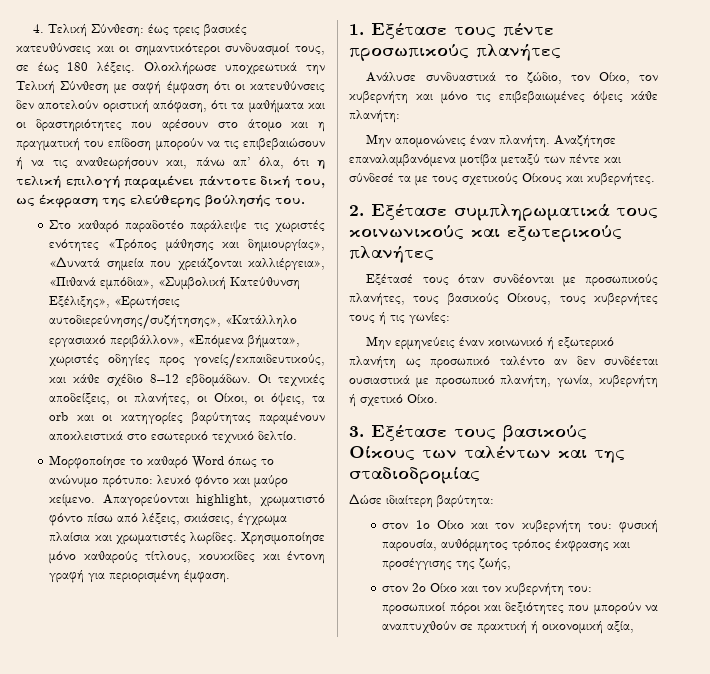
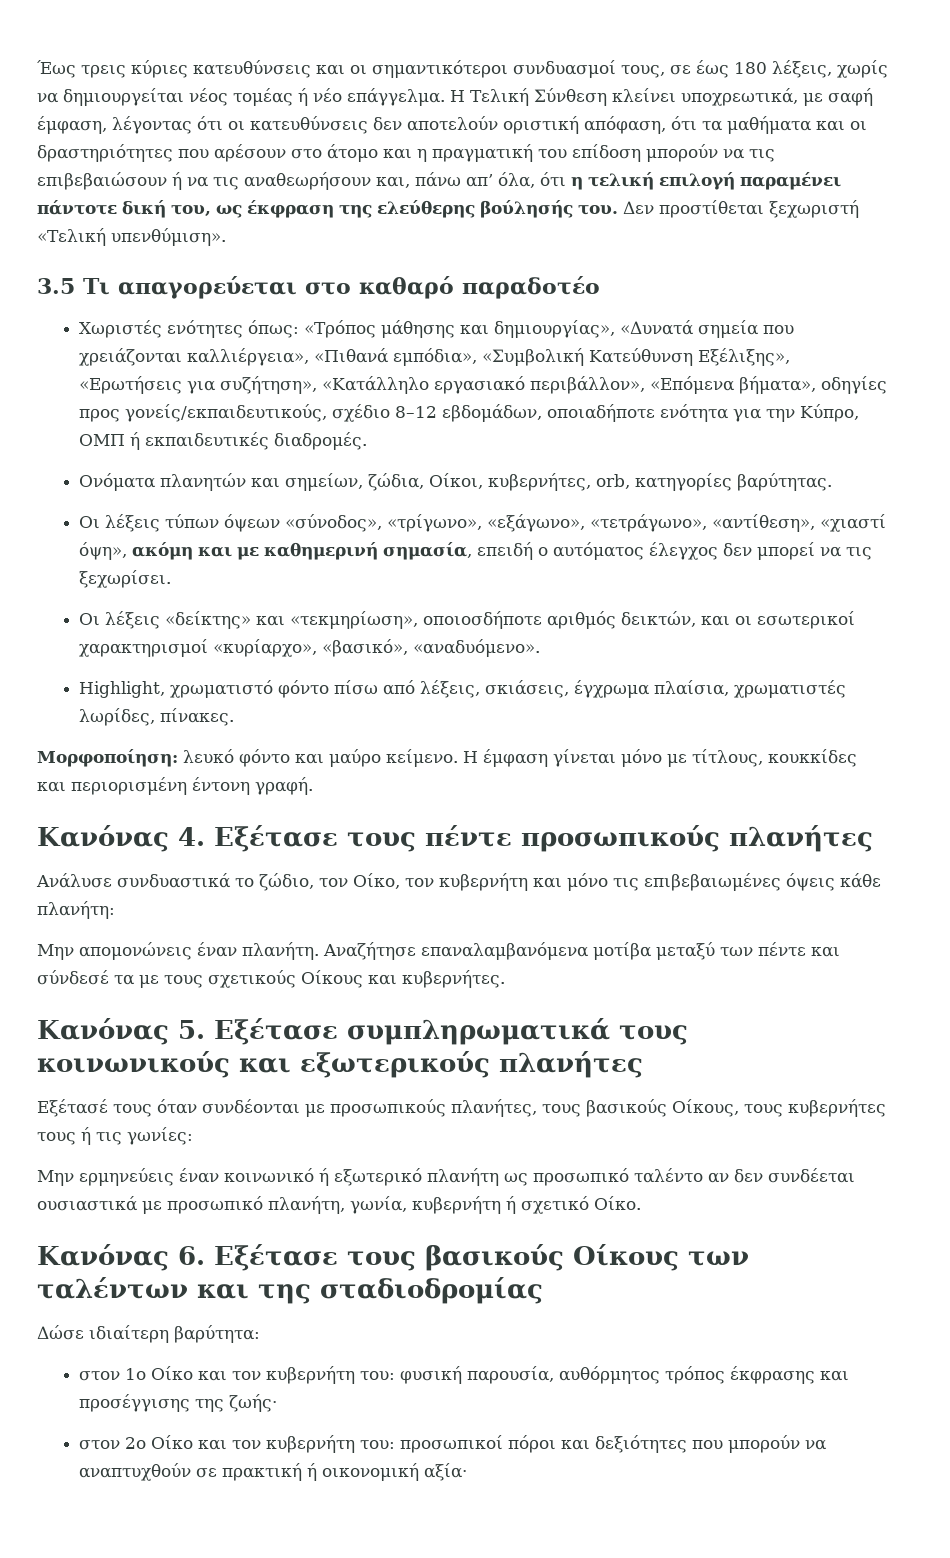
[33,24,248,37] 4. Τελική Σύνθεση: έως τρεις βασικές -> [37,60,188,78] Έως τρεις κύριες
[97,62,326,75] [16,81,209,94] λέξεις. Ολοκλήρωσε υποχρεωτικά την Τελική Σύνθεση με σαφή έμφαση -> [772,60,888,78] [37,88,873,106] [37,116,192,134] λέξεις, χωρίς να δημιουργείται νέος τομέας ή νέο επάγγελμα. Η Τελική Σύνθεση κλείνει υποχρεωτικά, με σαφή έμφαση, λέγοντας
[49,220,325,233] [49,239,100,252] // Στο καθαρό παραδοτέο παράλειψε τις χωριστές ενότητες -> [623,200,859,218] [37,228,226,246] [37,276,600,299] [79,320,300,338] Δεν προστίθεται ξεχωριστή «Τελική υπενθύμιση». // 3.5 Τι απαγορεύεται στο καθαρό παραδοτέο // Χωριστές ενότητες όπως:
[49,314,222,330] αυτοδιερεύνησης/συζήτησης», -> [187,376,318,394] για συζήτηση»,
[49,354,100,367] χωριστές -> (817, 385) none
[49,374,325,387] [49,393,325,406] [49,412,325,425] [49,431,298,444] [49,455,275,469] [49,475,289,488] [49,494,253,507] και κάθε σχέδιο 8--12 εβδομάδων. Οι τεχνικές αποδείξεις, οι πλανήτες, οι Οίκοι, οι όψεις, τα orb και οι κατηγορίες βαρύτητας παραμένουν αποκλειστικά στο εσωτερικό τεχνικό δελτίο. // Μορφοποίησε το καθαρό Word όπως το ανώνυμο πρότυπο: λευκό φόντο και μαύρο κείμενο. Απαγορεύονται highlight, -> [332,404,860,422] [79,432,368,450] [79,473,833,491] [79,514,887,532] [79,542,873,560] [79,570,172,588] [79,611,856,629] [79,639,541,657] [79,681,166,698] σχέδιο 8–12 εβδομάδων, οποιαδήποτε ενότητα για την Κύπρο, ΟΜΠ ή εκπαιδευτικές διαδρομές. // Ονόματα πλανητών και σημείων, ζώδια, Οίκοι, κυβερνήτες, orb, κατηγορίες βαρύτητας. // Οι λέξεις τύπων όψεων «σύνοδος», «τρίγωνο», «εξάγωνο», «τετράγωνο», «αντίθεση», «χιαστί όψη», ακόμη και με καθημερινή σημασία, επειδή ο αυτόματος έλεγχος δεν μπορεί να τις ξεχωρίσει. // Οι λέξεις «δείκτης» και «τεκμηρίωση», οποιοσδήποτε αριθμός δεικτών, και οι εσωτερικοί χαρακτηρισμοί «κυρίαρχο», «βασικό», «αναδυόμενο». // Highlight,
[49,532,325,545] [49,551,325,564] [49,570,231,583] [349,24,364,35] πλαίσια και χρωματιστές λωρίδες. Χρησιμοποίησε μόνο καθαρούς τίτλους, κουκκίδες και έντονη γραφή για περιορισμένη έμφαση. // 1. -> [654,680,847,698] [79,708,235,726] [37,749,857,767] [37,777,313,795] [37,825,205,852] πλαίσια, χρωματιστές λωρίδες, πίνακες. // Μορφοποίηση: λευκό φόντο και μαύρο κείμενο. Η έμφαση γίνεται μόνο με τίτλους, κουκκίδες και περιορισμένη έντονη γραφή. // Κανόνας 4.
[349,205,364,216] 2. -> [37,1018,205,1045] Κανόνας 5.
[349,426,364,437] 3. -> [37,1244,205,1271] Κανόνας 6.
[479,558,512,571] ζωής, -> [229,1394,278,1412] ζωής·
[607,621,635,633] αξία, -> [424,1463,468,1481] αξία·

